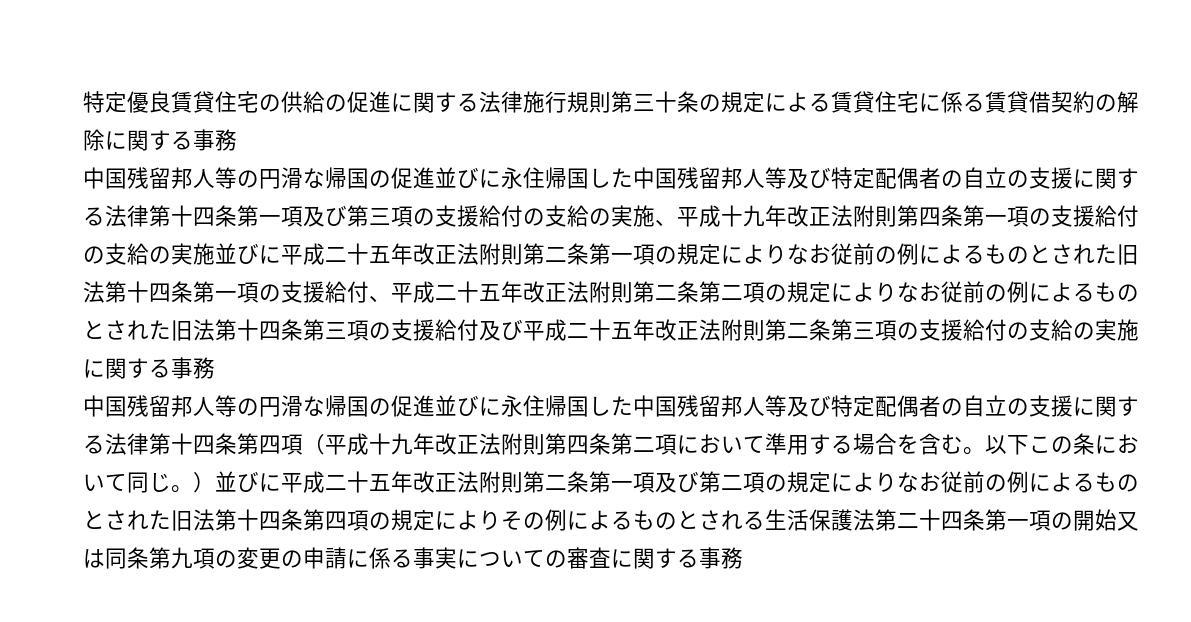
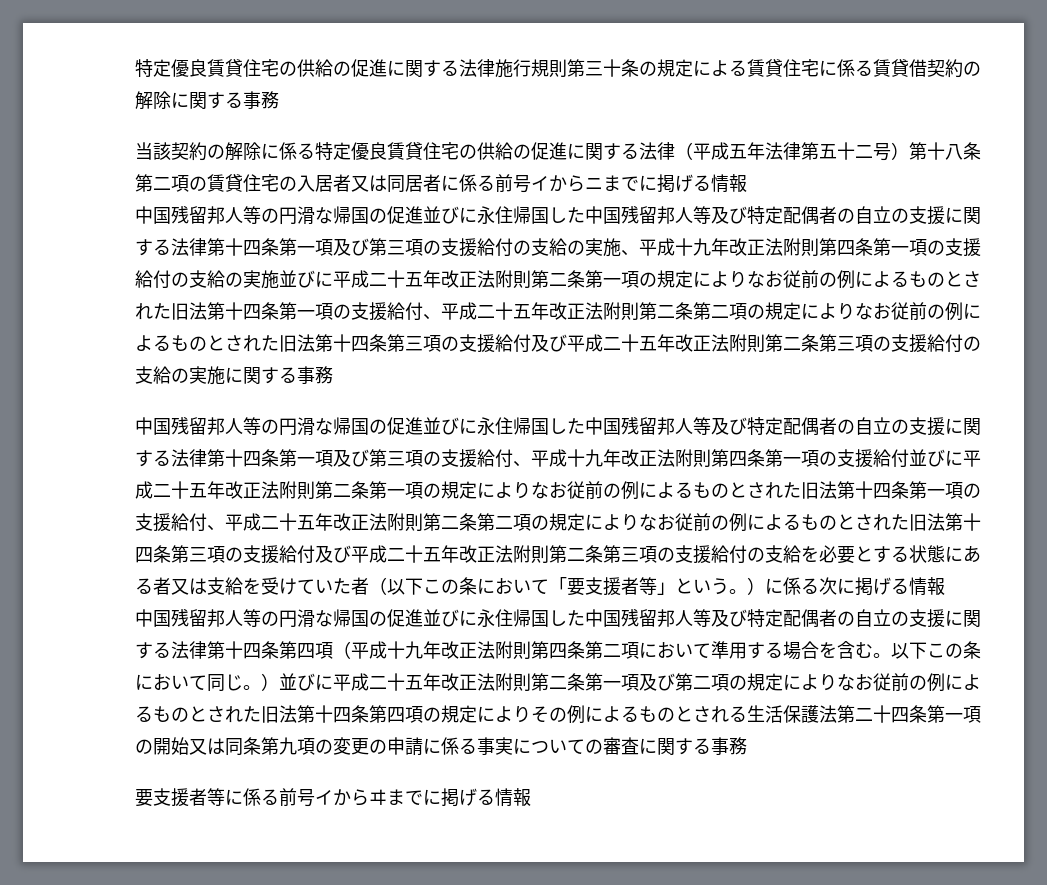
(237, 140) none -> [135,142,982,161] [135,174,748,193] // 当該契約の解除に係る特定優良賃貸住宅の供給の促進に関する法律（平成五年法律第五十二号）第十八条第二項の賃貸住宅の入居者又は同居者に係る前号イからニまでに掲げる情報
(215, 368) none -> [135,417,982,436] [135,449,982,468] [135,481,982,500] [135,513,982,532] [135,545,982,564] [135,577,946,596] // 中国残留邦人等の円滑な帰国の促進並びに永住帰国した中国残留邦人等及び特定配偶者の自立の支援に関する法律第十四条第一項及び第三項の支援給付、平成十九年改正法附則第四条第一項の支援給付並びに平成二十五年改正法附則第二条第一項の規定によりなお従前の例によるものとされた旧法第十四条第一項の支援給付、平成二十五年改正法附則第二条第二項の規定によりなお従前の例によるものとされた旧法第十四条第三項の支援給付及び平成二十五年改正法附則第二条第三項の支援給付の支給を必要とする状態にある者又は支給を受けていた者（以下この条において「要支援者等」という。）に係る次に掲げる情報
(743, 558) none -> [135,788,532,807] // 要支援者等に係る前号イからヰまでに掲げる情報

